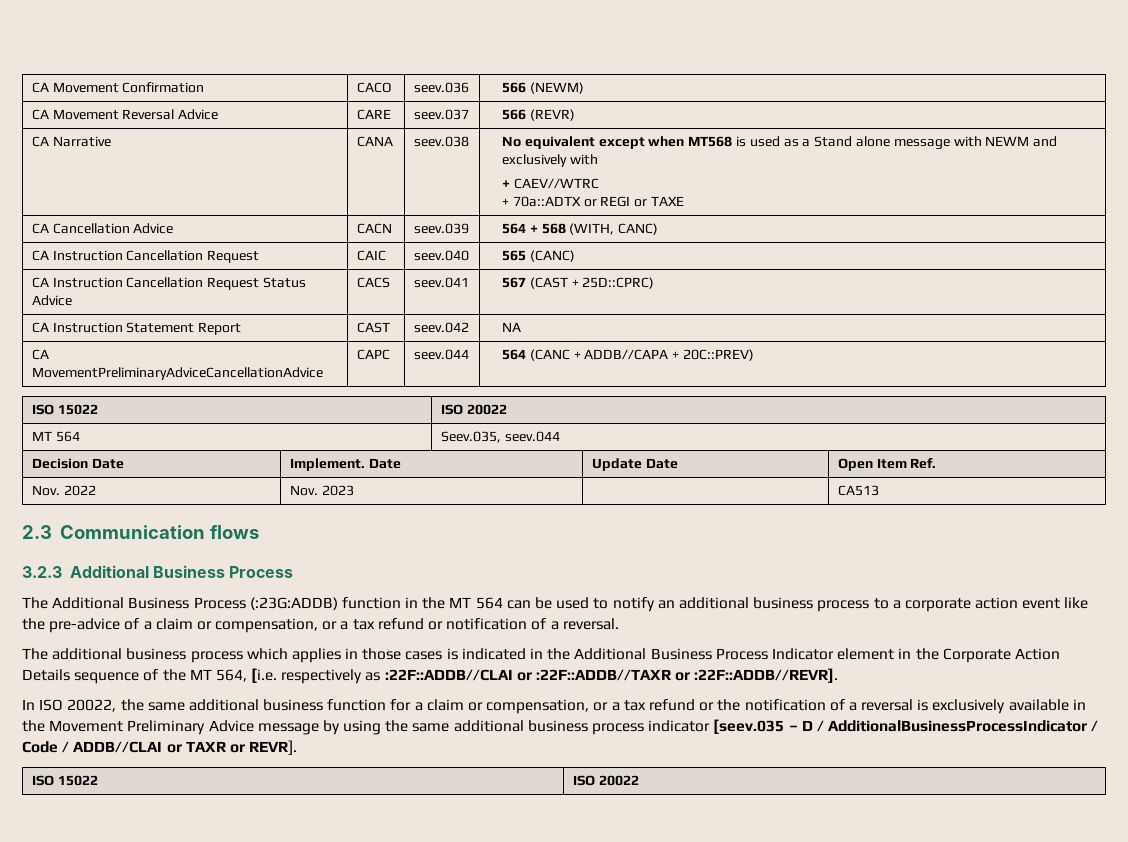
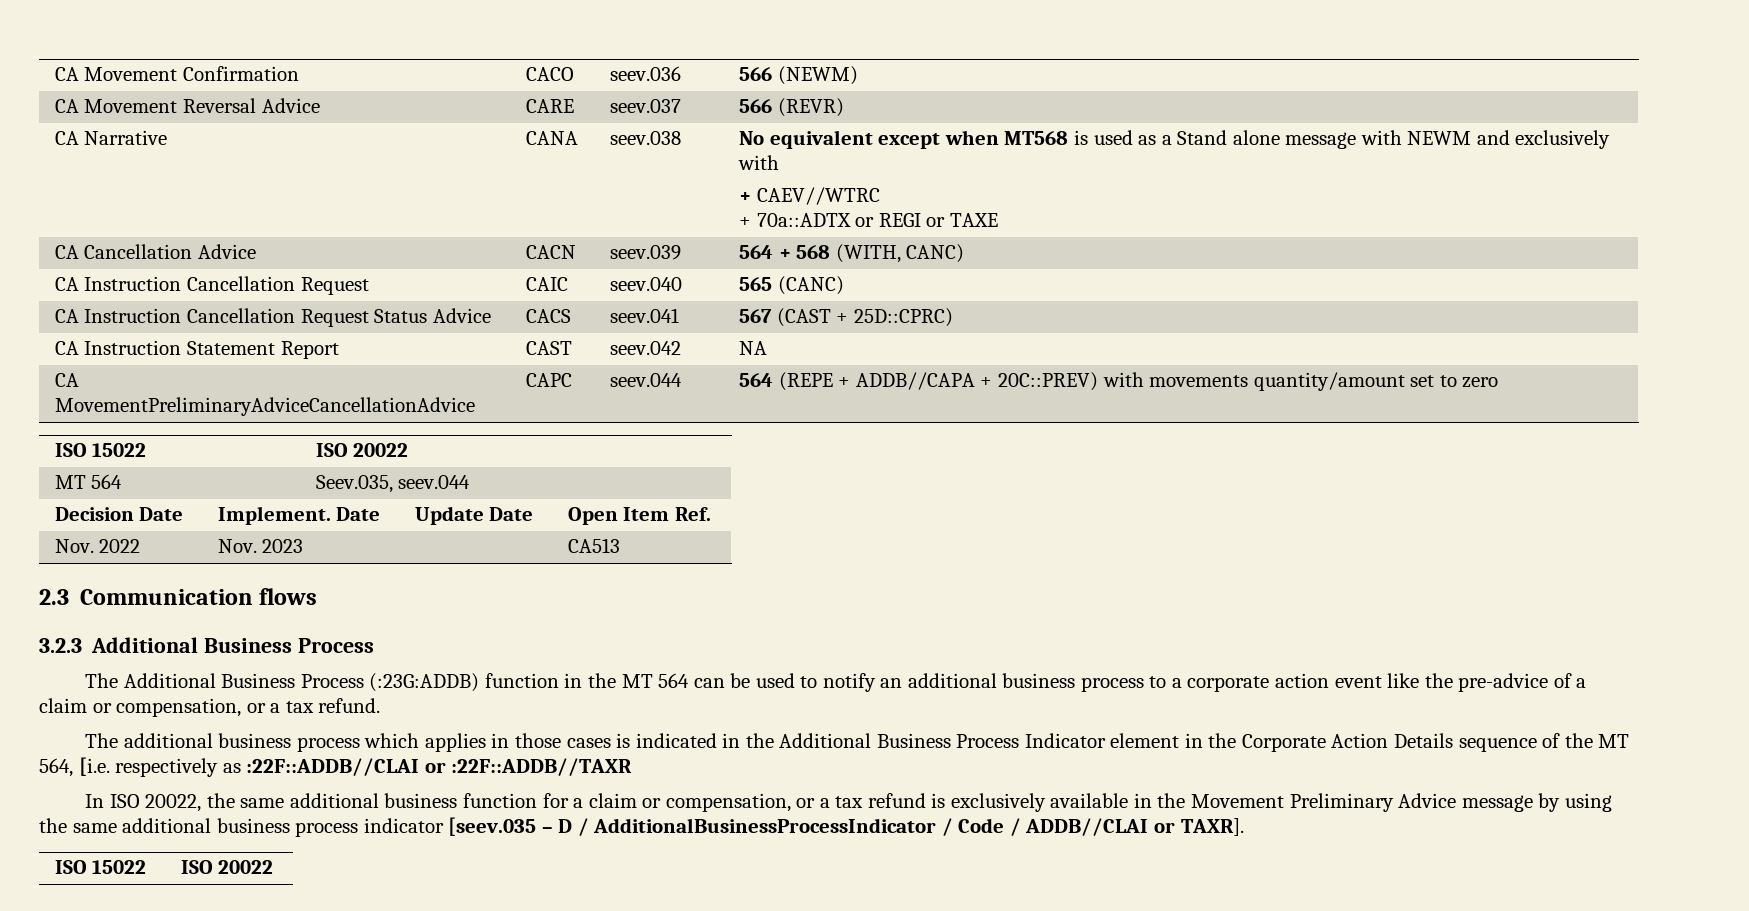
[529,349,570,361] (CANC -> [778,372,833,391] (REPE
(755, 355) none -> [1102,372,1499,391] with movements quantity/amount set to zero
[377,618,619,630] refund or notification of a reversal. -> [318,698,381,713] refund.
[675,668,839,683] or :22F::ADDB//REVR]. -> (633, 767) none
[699,699,914,711] or the notification of a reversal -> (926, 800) none
[185,740,298,755] TAXR or REVR]. -> [1180,818,1244,836] TAXR].

